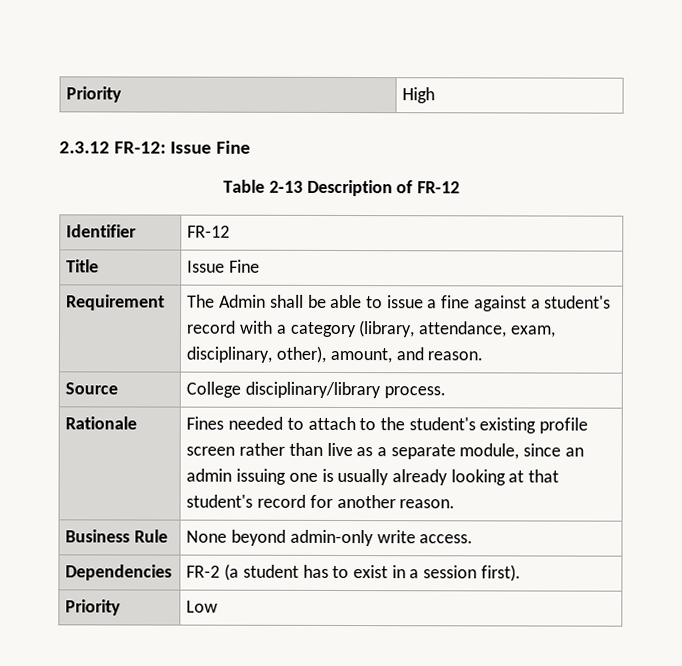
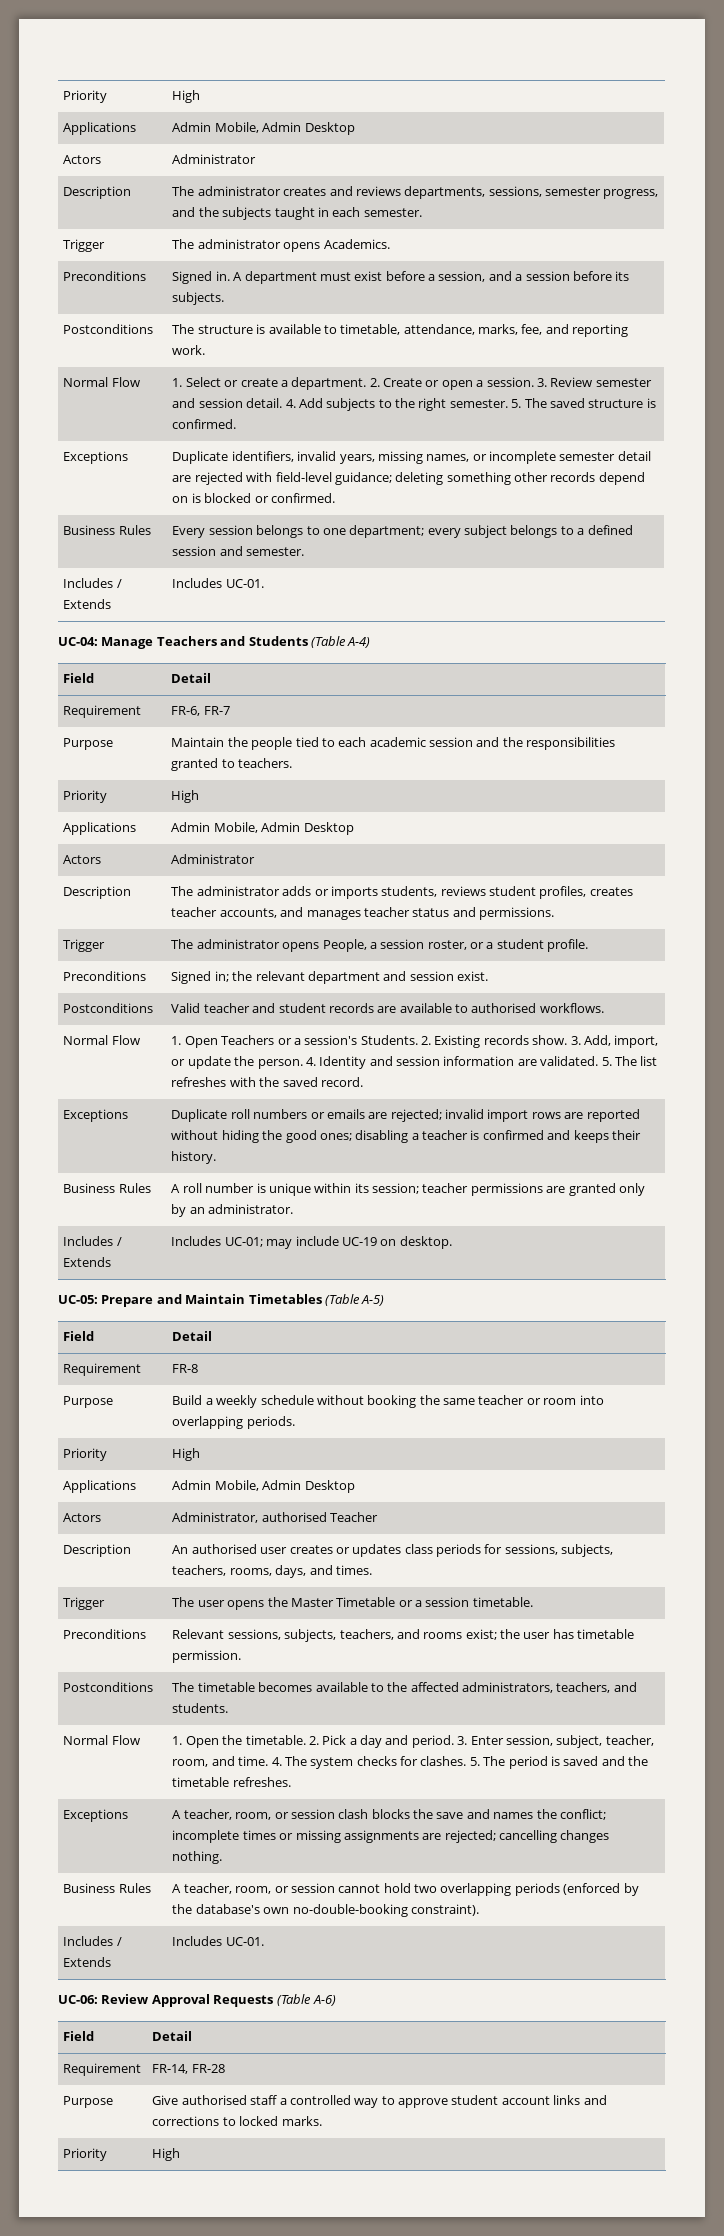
[66,86,123,103] [402,87,436,104] [59,140,252,154] [223,179,460,197] [66,224,138,238] [187,225,231,238] [66,259,100,273] [187,259,261,273] [66,294,166,311] [187,294,612,312] [186,320,556,338] [186,345,484,364] [65,382,119,395] [186,381,446,399] [65,416,138,430] [186,416,589,434] [186,442,584,460] [186,468,560,486] [186,494,456,509] [65,529,169,543] [186,529,474,547] [65,564,173,581] [186,563,521,582] [65,599,122,616] [186,600,219,613] Priority | High // 2.3.12 FR-12: Issue Fine // Table 2-13 Description of FR-12 // Identifier | FR-12 // Title | Issue Fine // Requirement | The Admin shall be able to issue a fine against a student's record with a category (library, attendance, exam, disciplinary, other), amount, and reason. // Source | College disciplinary/library process. // Rationale | Fines needed to attach to the student's existing profile screen rather than live as a separate module, since an admin issuing one is usually already looking at that student's record for another reason. // Business Rule | None beyond admin-only write access. // Dependencies | FR-2 (a student has to exist in a session first). // Priority | Low -> [63,90,108,103] [172,90,201,103] [63,122,137,135] [172,122,355,135] [63,155,102,164] [172,154,257,164] [63,186,132,199] [172,186,659,199] [172,207,422,220] [63,239,106,252] [172,239,390,252] [63,271,147,281] [172,271,630,284] [172,292,225,305] [63,324,154,334] [172,324,629,337] [172,345,206,355] [63,377,140,387] [172,377,652,390] [172,398,656,411] [172,419,237,429] [63,451,129,464] [172,451,651,464] [172,472,645,485] [172,493,335,503] [63,525,151,535] [172,525,633,538] [172,546,305,556] [63,578,122,588] [63,599,112,609] [172,578,264,588] [58,636,371,649] [63,673,95,683] [171,673,212,683] [63,705,142,718] [171,706,230,716] [63,738,114,750] [171,737,616,750] [171,758,293,771] [63,790,108,803] [171,790,200,803] [63,822,137,835] [171,822,354,835] [63,855,102,864] [171,854,256,864] [63,886,132,899] [171,886,633,899] [171,907,555,920] [63,939,106,952] [171,939,589,952] [63,971,147,981] [171,971,489,984] [63,1003,154,1013] [171,1003,604,1013] [63,1035,140,1045] [171,1035,659,1048] [171,1056,658,1069] [171,1077,363,1087] [63,1109,129,1122] [171,1109,640,1122] [171,1130,641,1143] [171,1151,217,1164] [63,1183,151,1193] [171,1183,645,1196] [171,1204,294,1217] [63,1236,122,1246] [63,1257,112,1267] [171,1236,452,1249] [58,1294,385,1307] [63,1331,95,1341] [172,1331,213,1341] [63,1363,142,1376] [172,1364,199,1373] [63,1396,114,1408] [172,1395,604,1408] [172,1416,295,1429] [63,1448,108,1461] [172,1448,201,1461] [63,1480,137,1493] [172,1480,355,1493] [63,1513,102,1522] [172,1512,379,1523] [63,1544,132,1557] [172,1544,614,1557] [172,1565,372,1578] [63,1597,106,1610] [172,1597,533,1610] [63,1629,147,1639] [172,1629,635,1642] [172,1650,242,1663] [63,1682,154,1692] [172,1682,637,1693] [172,1703,229,1713] [63,1735,140,1745] [172,1735,654,1748] [172,1756,649,1769] [172,1777,291,1787] [63,1809,129,1822] [172,1809,606,1820] [172,1830,610,1843] [172,1851,223,1864] [63,1883,151,1893] [172,1883,639,1896] [172,1904,479,1917] [63,1936,122,1946] [63,1957,112,1967] [172,1936,264,1946] [58,1994,336,2007] [63,2031,95,2041] [152,2031,193,2041] [63,2063,142,2076] [152,2064,225,2074] [63,2096,114,2108] [152,2095,607,2108] [152,2116,322,2126] [63,2148,108,2161] [152,2148,181,2161] Priority | High // Applications | Admin Mobile, Admin Desktop // Actors | Administrator // Description | The administrator creates and reviews departments, sessions, semester progress, and the subjects taught in each semester. // Trigger | The administrator opens Academics. // Preconditions | Signed in. A department must exist before a session, and a session before its subjects. // Postconditions | The structure is available to timetable, attendance, marks, fee, and reporting work. // Normal Flow | 1. Select or create a department. 2. Create or open a session. 3. Review semester and session detail. 4. Add subjects to the right semester. 5. The saved structure is confirmed. // Exceptions | Duplicate identifiers, invalid years, missing names, or incomplete semester detail are rejected with field-level guidance; deleting something other records depend on is blocked or confirmed. // Business Rules | Every session belongs to one department; every subject belongs to a defined session and semester. // Includes / Extends | Includes UC-01. // UC-04: Manage Teachers and Students (Table A-4) // Field | Detail // Requirement | FR-6, FR-7 // Purpose | Maintain the people tied to each academic session and the responsibilities granted to teachers. // Priority | High // Applications | Admin Mobile, Admin Desktop // Actors | Administrator // Description | The administrator adds or imports students, reviews student profiles, creates teacher accounts, and manages teacher status and permissions. // Trigger | The administrator opens People, a session roster, or a student profile. // Preconditions | Signed in; the relevant department and session exist. // Postconditions | Valid teacher and student records are available to authorised workflows. // Normal Flow | 1. Open Teachers or a session's Students. 2. Existing records show. 3. Add, import, or update the person. 4. Identity and session information are validated. 5. The list refreshes with the saved record. // Exceptions | Duplicate roll numbers or emails are rejected; invalid import rows are reported without hiding the good ones; disabling a teacher is confirmed and keeps their history. // Business Rules | A roll number is unique within its session; teacher permissions are granted only by an administrator. // Includes / Extends | Includes UC-01; may include UC-19 on desktop. // UC-05: Prepare and Maintain Timetables (Table A-5) // Field | Detail // Requirement | FR-8 // Purpose | Build a weekly schedule without booking the same teacher or room into overlapping periods. // Priority | High // Applications | Admin Mobile, Admin Desktop // Actors | Administrator, authorised Teacher // Description | An authorised user creates or updates class periods for sessions, subjects, teachers, rooms, days, and times. // Trigger | The user opens the Master Timetable or a session timetable. // Preconditions | Relevant sessions, subjects, teachers, and rooms exist; the user has timetable permission. // Postconditions | The timetable becomes available to the affected administrators, teachers, and students. // Normal Flow | 1. Open the timetable. 2. Pick a day and period. 3. Enter session, subject, teacher, room, and time. 4. The system checks for clashes. 5. The period is saved and the timetable refreshes. // Exceptions | A teacher, room, or session clash blocks the save and names the conflict; incomplete times or missing assignments are rejected; cancelling changes nothing. // Business Rules | A teacher, room, or session cannot hold two overlapping periods (enforced by the database's own no-double-booking constraint). // Includes / Extends | Includes UC-01. // UC-06: Review Approval Requests (Table A-6) // Field | Detail // Requirement | FR-14, FR-28 // Purpose | Give authorised staff a controlled way to approve student account links and corrections to locked marks. // Priority | High

